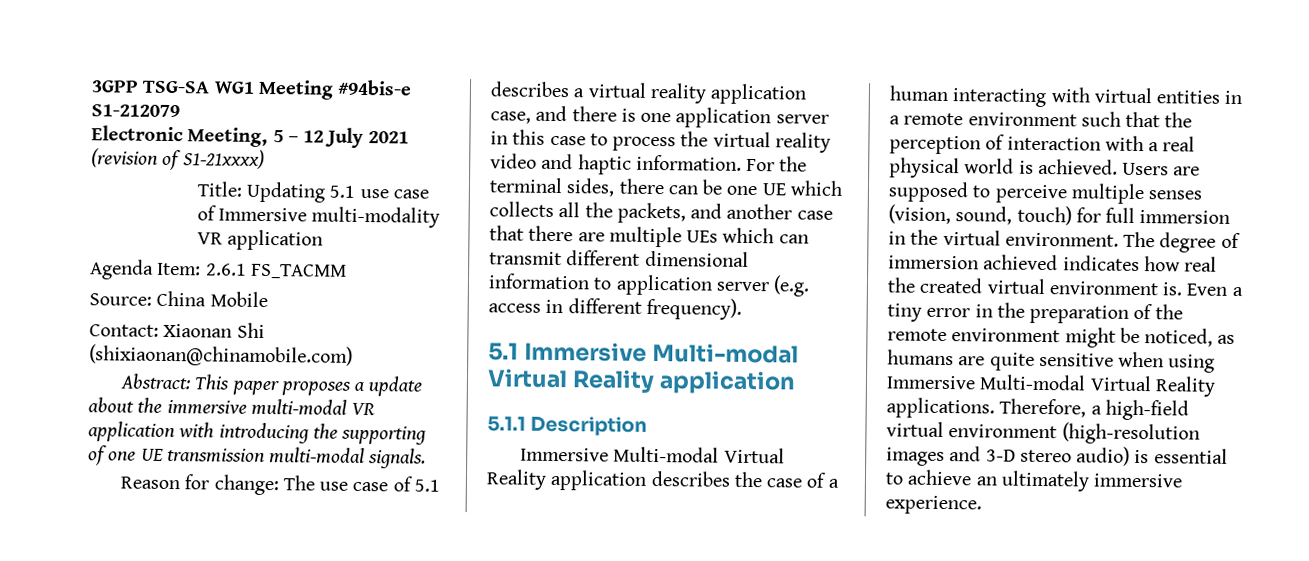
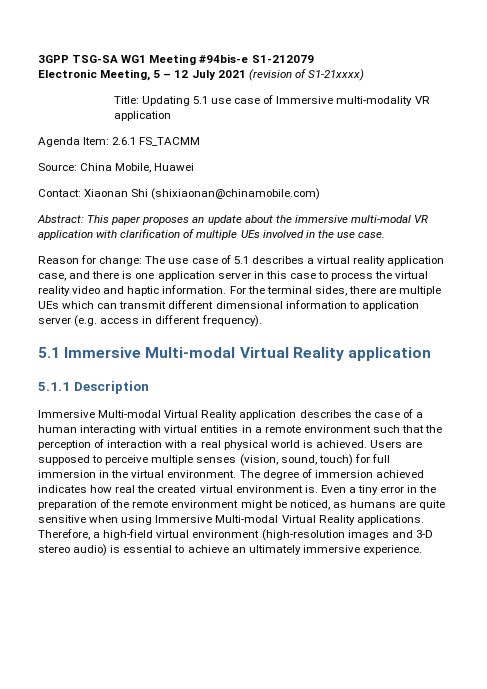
[209,291,268,308] Mobile -> [115,163,195,173] Mobile, Huawei
[354,381,366,392] a -> [192,217,205,223] an
[218,422,427,445] [88,445,427,469] introducing the supporting of one UE transmission multi-modal signals. -> [120,229,386,240] clarification of multiple UEs involved in the use case.
[667,179,843,196] [489,201,833,224] [489,225,574,242] can be one UE which collects all the packets, and another case that there -> (376, 290) none

